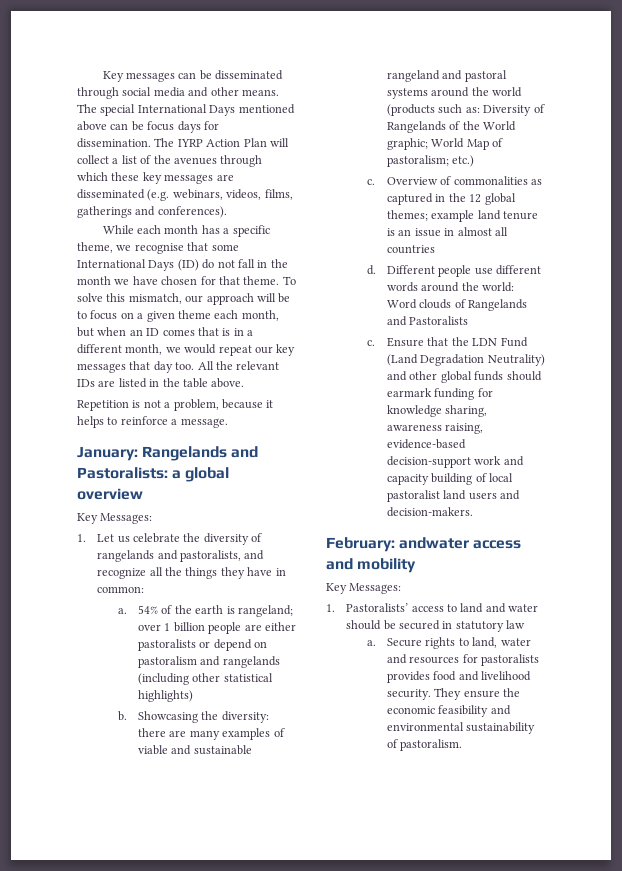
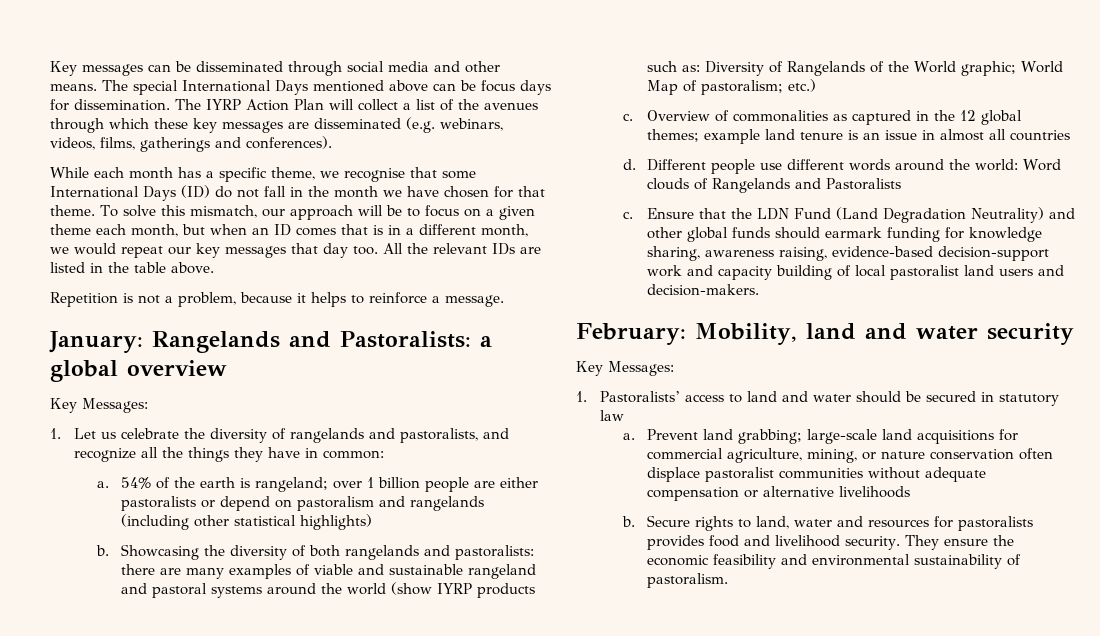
[221,711,269,723] diversity: -> [229,545,534,560] diversity of both rangelands and pastoralists:
[387,104,436,116] (products -> [390,582,535,598] (show IYRP products
[399,537,522,549] [326,558,417,573] andwater access and mobility -> [695,323,1074,345] Mobility, land and water security
(376, 643) none -> [646,429,1018,444] [646,448,1053,463] [646,467,986,482] [646,486,910,501] [622,516,636,527] Prevent land grabbing; large-scale land acquisitions for commercial agriculture, mining, or nature conservation often displace pastoralist communities without adequate compensation or alternative livelihoods // b.

